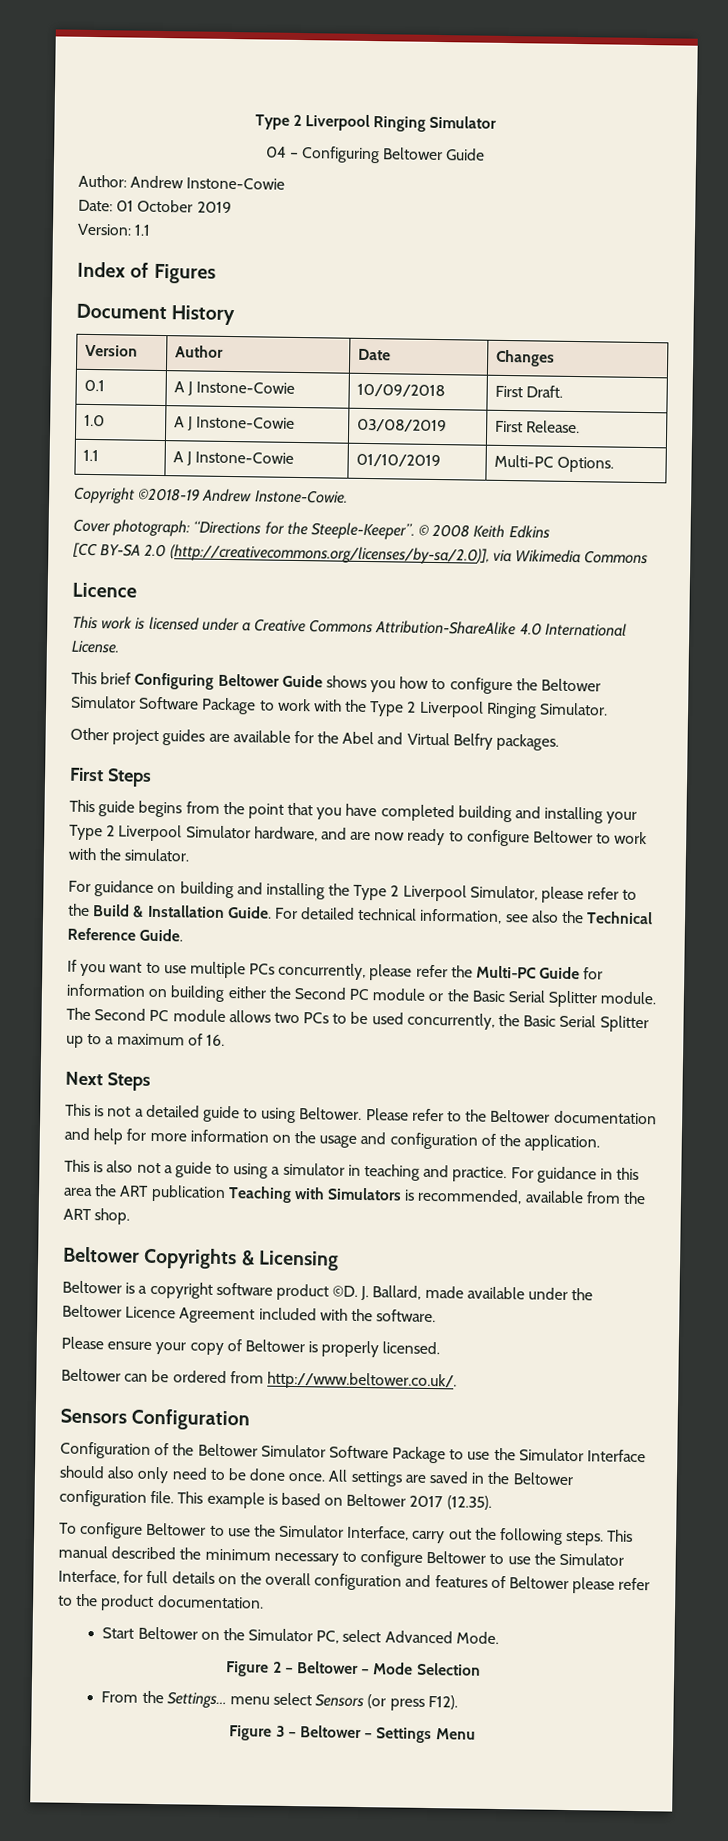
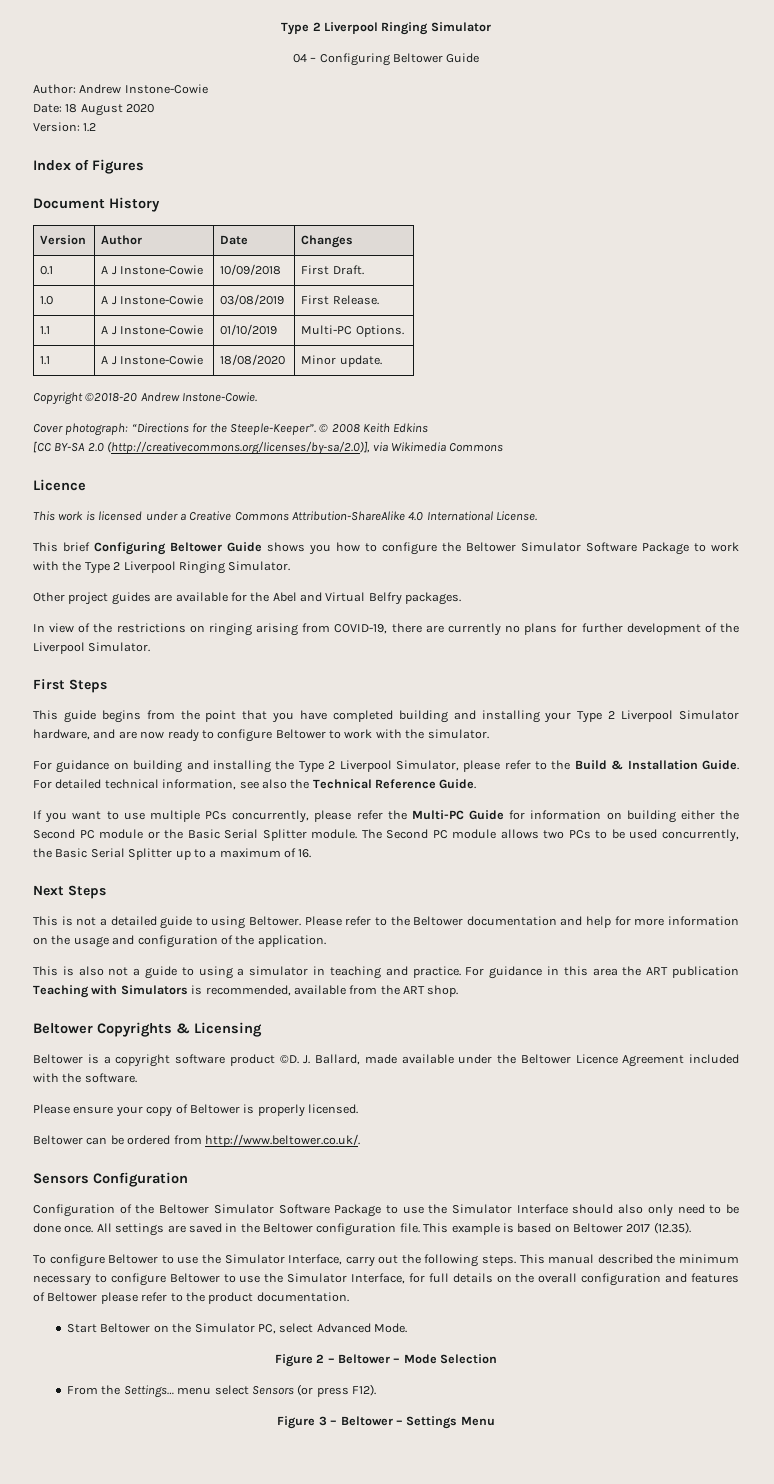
[116,199,232,214] 01 October 2019 -> [65,104,155,116] 18 August 2020
[134,224,152,236] 1.1 -> [83,123,97,132] 1.2
(614, 464) none -> [40,356,51,365] [101,355,204,365] [220,354,286,365] [301,355,382,367] // 1.1 | A J Instone-Cowie | 18/08/2020 | Minor update.
[138,487,201,502] ©2018-19 -> [85,393,138,402] ©2018-20
(560, 742) none -> [33,623,739,636] [33,642,151,654] // In view of the restrictions on ringing arising from COVID-19, there are currently no plans for further development of the Liverpool Simulator.

